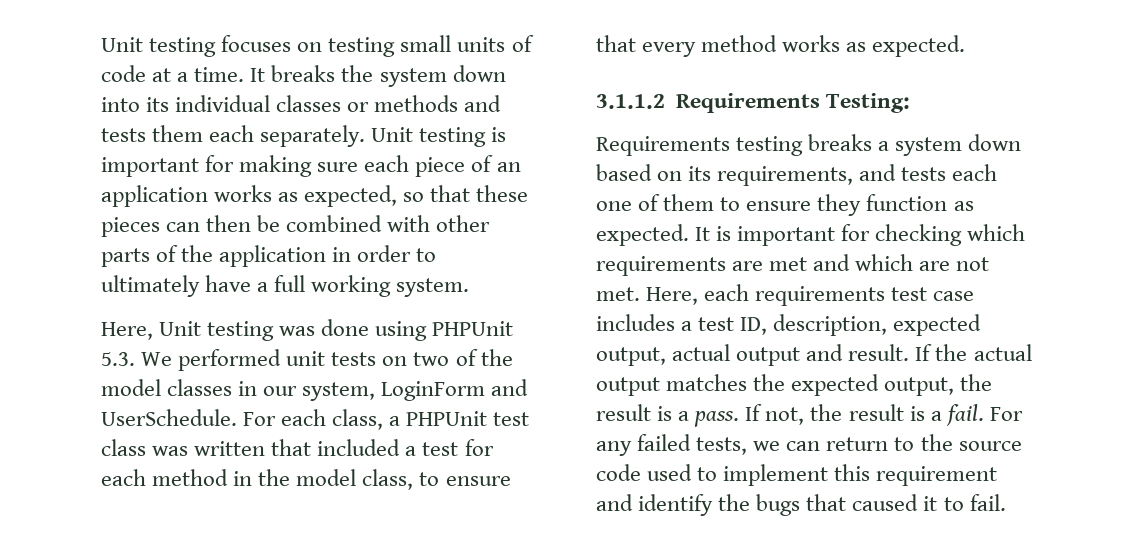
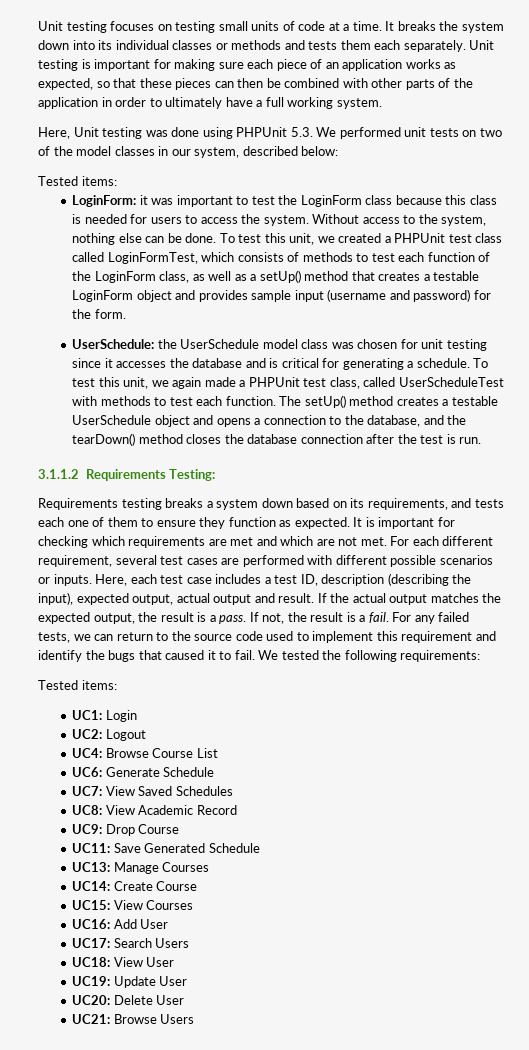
[381,379,529,401] [101,409,530,430] [101,439,494,456] [101,469,511,490] [596,35,966,57] LoginForm and UserSchedule. For each class, a PHPUnit test class was written that included a test for each method in the model class, to ensure that every method works as expected. -> [242,146,339,156] [38,176,117,186] [72,195,497,207] [72,214,487,226] [72,233,503,245] [72,252,491,264] [72,270,480,283] [72,289,491,302] [72,309,126,319] [72,339,487,351] [72,358,489,370] [72,377,504,389] [72,395,498,408] [72,415,467,427] [72,433,482,446] described below: // Tested items: // LoginForm: it was important to test the LoginForm class because this class is needed for users to access the system. Without access to the system, nothing else can be done. To test this unit, we created a PHPUnit test class called LoginFormTest, which consists of methods to test each function of the LoginForm class, as well as a setUp() method that creates a testable LoginForm object and provides sample input (username and password) for the form. // UserSchedule: the UserSchedule model class was chosen for unit testing since it accesses the database and is critical for generating a schedule. To test this unit, we again made a PHPUnit test class, called UserScheduleTest with methods to test each function. The setUp() method creates a testable UserSchedule object and opens a connection to the database, and the tearDown() method closes the database connection after the test is run.
(640, 294) none -> [390,536,494,546] [38,555,493,567] [38,574,92,586] For each different requirement, several test cases are performed with different possible scenarios or inputs.
[755,286,886,306] requirements -> (157, 579) none
[773,314,888,336] description, -> [321,573,472,586] [38,592,73,605] description (describing the input),
(1006, 502) none -> [258,650,481,662] [38,680,117,690] [72,710,137,722] [72,729,146,741] [72,748,218,758] [72,767,215,777] [72,786,233,796] [72,805,237,815] [72,824,180,836] [72,843,260,853] [72,862,210,874] [72,881,198,891] [72,900,194,910] [72,919,169,929] [72,938,190,948] [72,957,175,967] [72,976,188,988] [72,995,185,1005] [72,1014,195,1024] We tested the following requirements: // Tested items: // UC1: Login // UC2: Logout // UC4: Browse Course List // UC6: Generate Schedule // UC7: View Saved Schedules // UC8: View Academic Record // UC9: Drop Course // UC11: Save Generated Schedule // UC13: Manage Courses // UC14: Create Course // UC15: View Courses // UC16: Add User // UC17: Search Users // UC18: View User // UC19: Update User // UC20: Delete User // UC21: Browse Users

